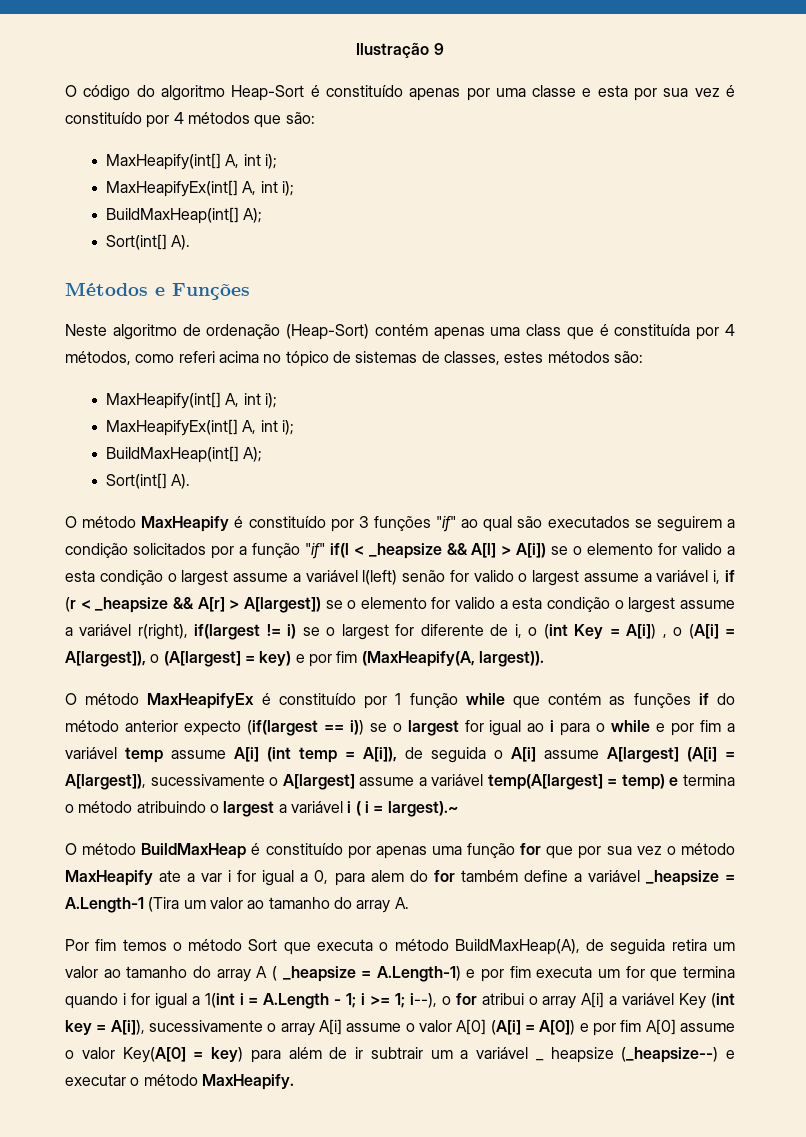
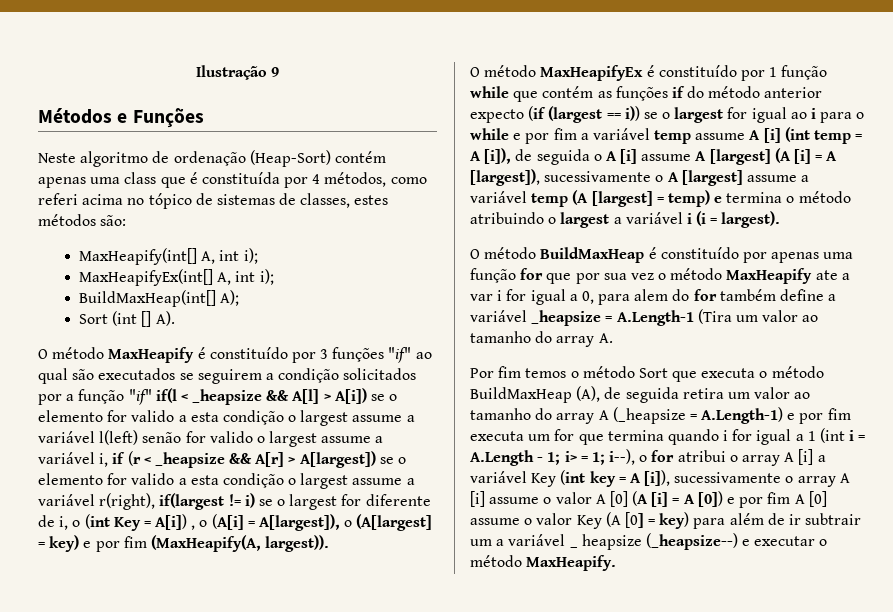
[65,85,735,101] [65,112,315,128] [106,153,278,170] [106,180,295,197] [106,207,263,224] [106,234,191,250] // O código do algoritmo Heap-Sort é constituído apenas por uma classe e esta por sua vez é constituído por 4 métodos que são: // MaxHeapify(int[] A, int i); // MaxHeapifyEx(int[] A, int i); // BuildMaxHeap(int[] A); // Sort(int[] A). -> (280, 72) none
[106,473,168,489] Sort(int[] -> [79,311,152,327] Sort (int []
[246,720,318,736] (if(largest -> [528,106,603,123] (if (largest
[234,747,259,762] A[i] -> [749,128,781,143] A [i]
[363,747,397,762] A[i]), -> [470,148,512,164] A [i]),
[511,747,735,763] [65,774,603,790] A[i] assume A[largest] (A[i] = A[largest]), sucessivamente o A[largest] assume a variável temp(A[largest] -> [605,148,838,165] [470,169,810,186] [470,190,653,207] A [i] assume A [largest] (A [i] = A [largest]), sucessivamente o A [largest] assume a variável temp (A [largest]
[355,801,458,817] ( i = largest).~ -> [696,211,781,228] (i = largest).
[454,939,580,955] BuildMaxHeap(A), -> [470,386,601,403] BuildMaxHeap (A),
[271,966,356,982] ( _heapsize -> [612,407,686,424] (_heapsize
[204,993,235,1008] 1(int -> [807,428,846,443] 1 (int
[361,993,391,1005] i >= -> [564,451,588,462] i> =
[581,992,605,1008] A[i] -> [784,449,814,465] A [i]
[110,1020,145,1035] A[i]), -> [629,470,671,486] A [i]),
[319,1019,735,1036] [65,1047,186,1063] A[i] assume o valor A[0] (A[i] = A[0]) e por fim A[0] assume o valor Key(A[0] -> [839,473,850,483] [470,491,827,508] [470,512,644,529] A [i] assume o valor A [0] (A [i] = A [0]) e por fim A [0] assume o valor Key (A [0]

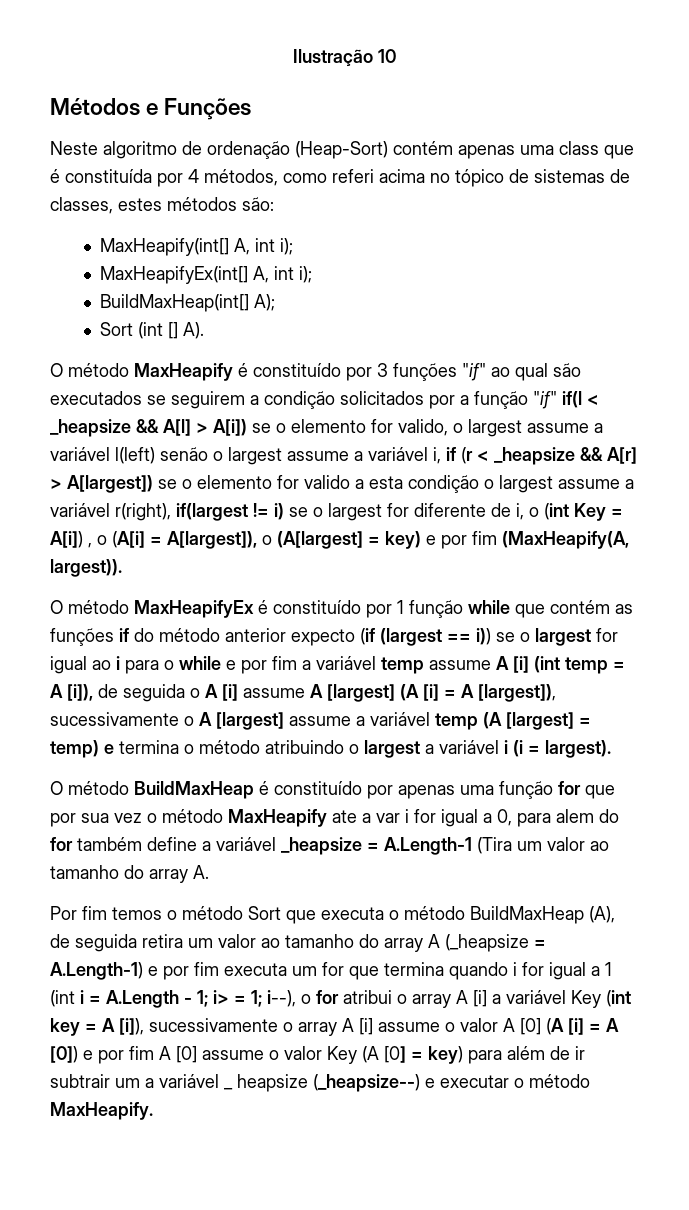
[271,67,280,77] 9 -> [378,49,396,63] 10
[131,410,284,425] valido a esta condição -> [398,419,448,436] valido,
[185,431,253,443] for valido -> (208, 454) none

